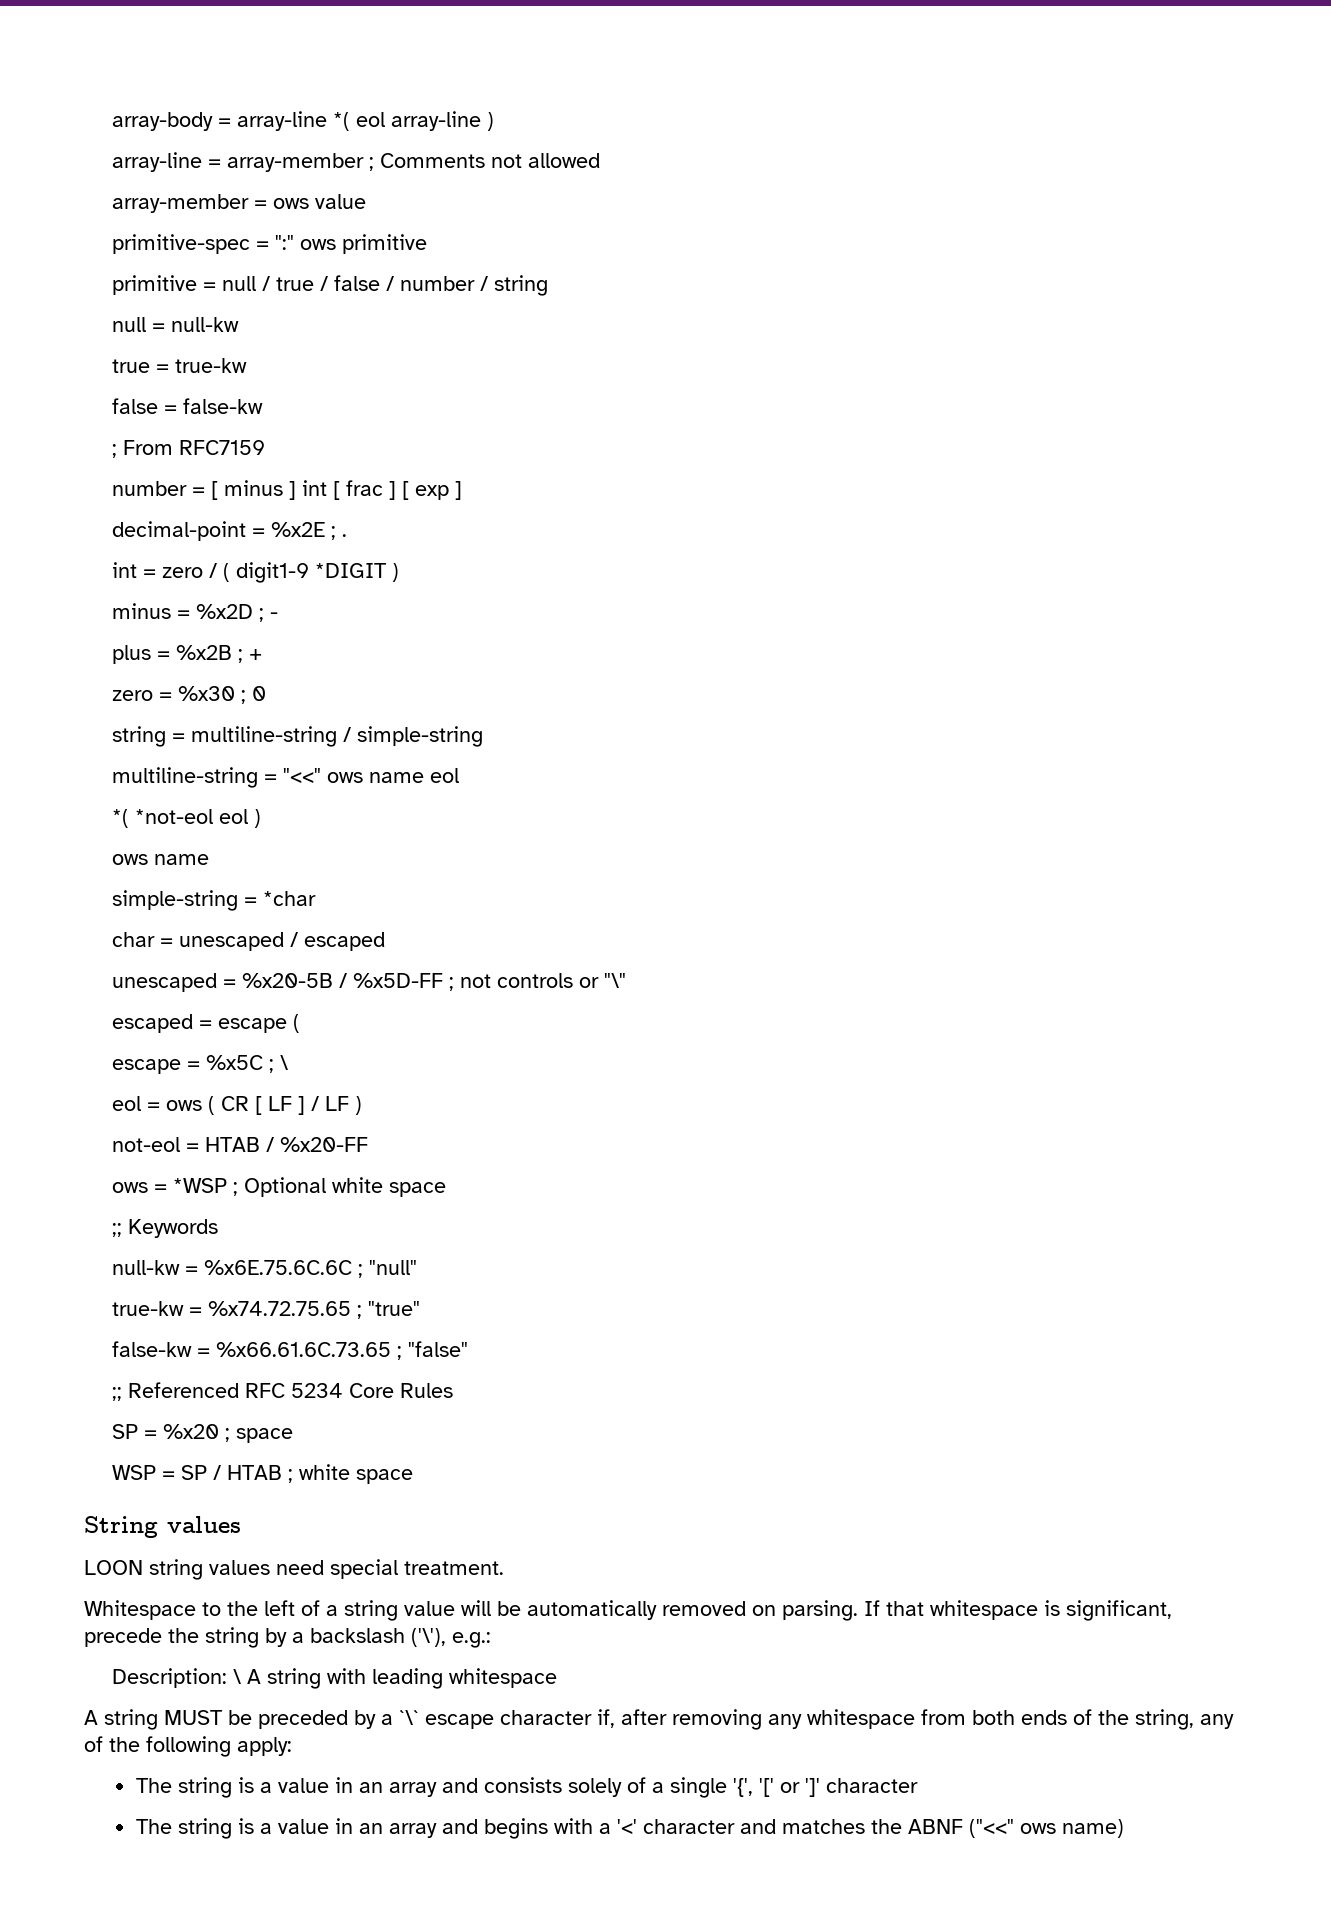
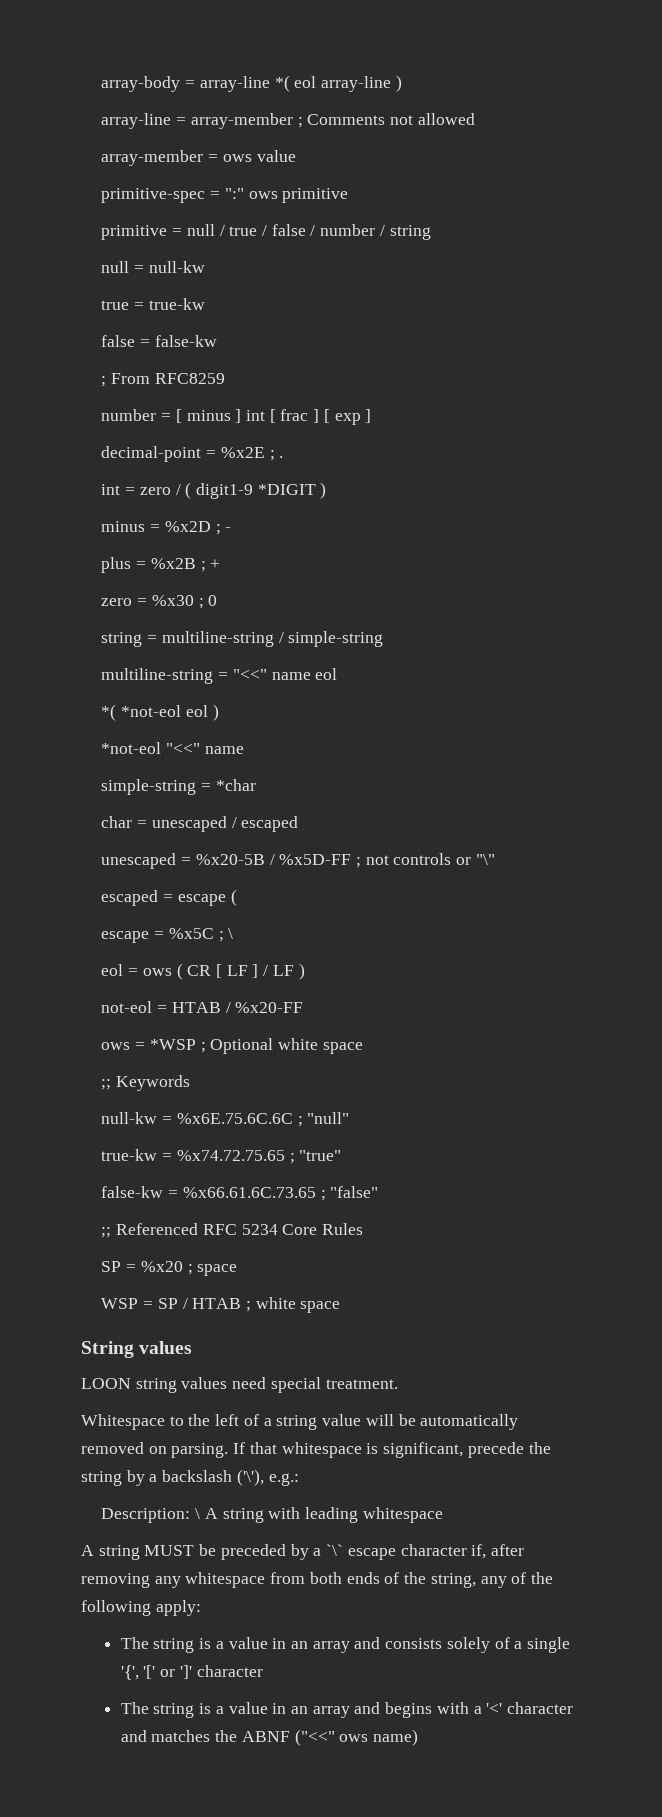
[178,440,265,455] RFC7159 -> [154,373,225,384] RFC8259
[326,772,363,783] ows -> (267, 674) none
[111,854,148,865] ows -> [101,742,201,754] *not-eol "<<"

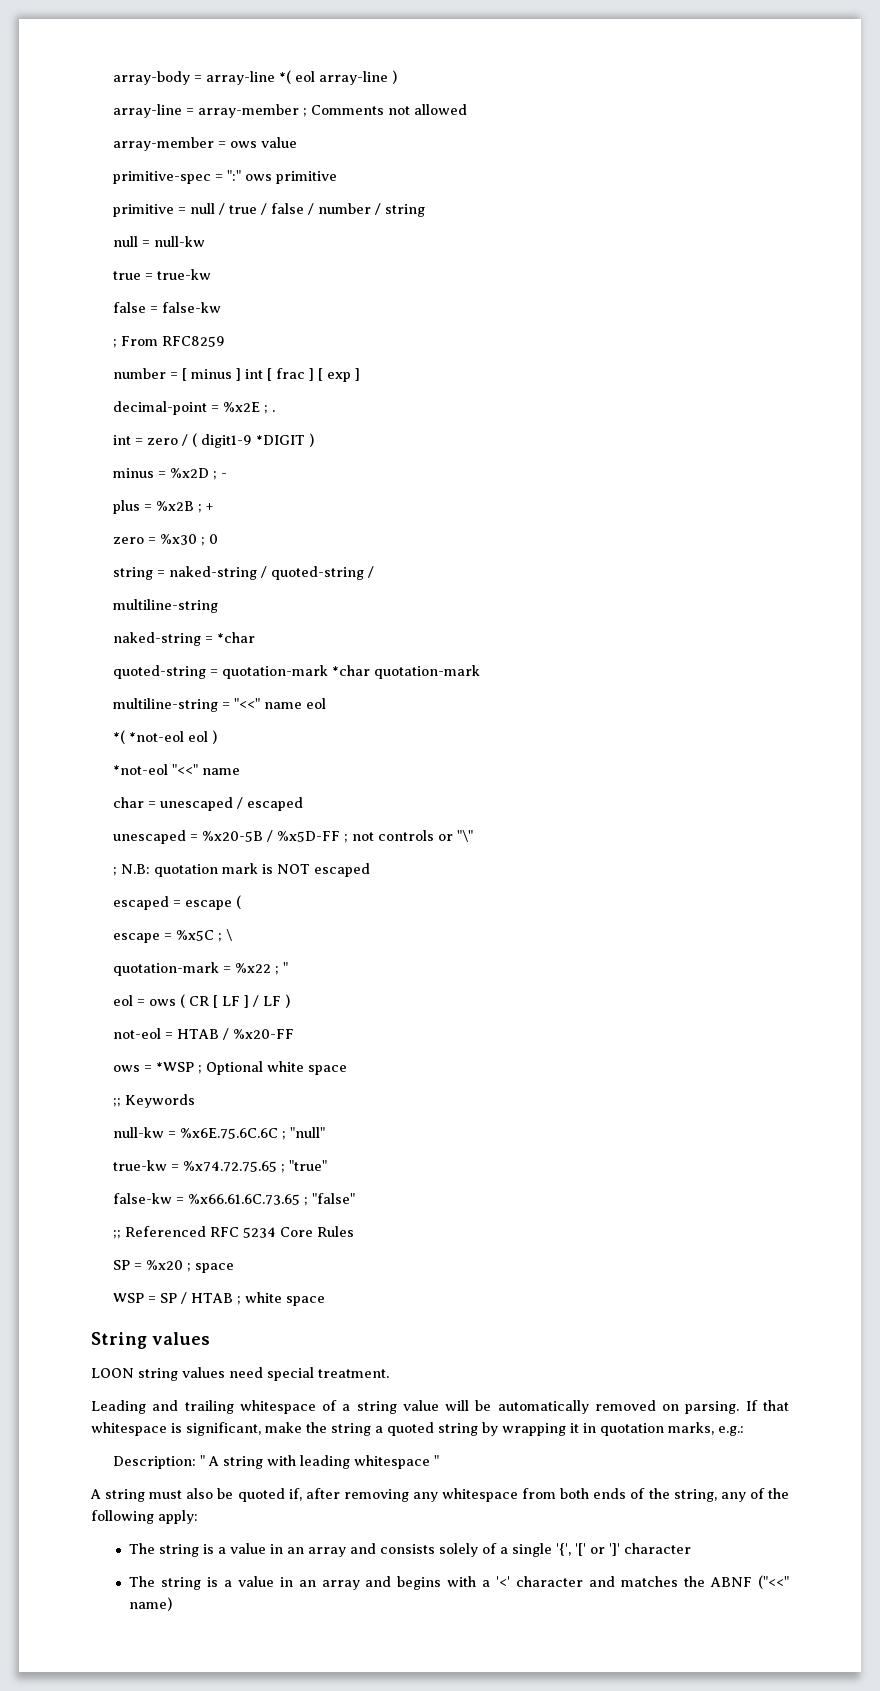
[161,631,384,647] multiline-string / simple-string -> [168,566,374,580] [112,599,218,613] [112,632,255,646] [112,665,480,679] naked-string / quoted-string / // multiline-string // naked-string = *char // quoted-string = quotation-mark *char quotation-mark
[101,779,256,795] // simple-string = *char -> (240, 771) none
(495, 859) none -> [112,863,370,877] // ; N.B: quotation mark is NOT escaped
(234, 933) none -> [112,962,288,976] // quotation-mark = %x22 ; "
[81,1414,240,1430] Whitespace to the left -> [91,1400,316,1414] Leading and trailing whitespace
[467,1442,524,1458] precede -> [265,1422,302,1433] make
[126,1469,264,1486] by a backslash ('\'), -> [375,1422,714,1436] a quoted string by wrapping it in quotation marks,
[195,1508,201,1519] \ -> [199,1455,205,1466] "
[81,1544,467,1560] // A string MUST be preceded by a `\` escape character -> [433,1455,439,1466] [90,1488,285,1502] " // A string must also be quoted
[339,1734,369,1742] ows -> (789, 1582) none

